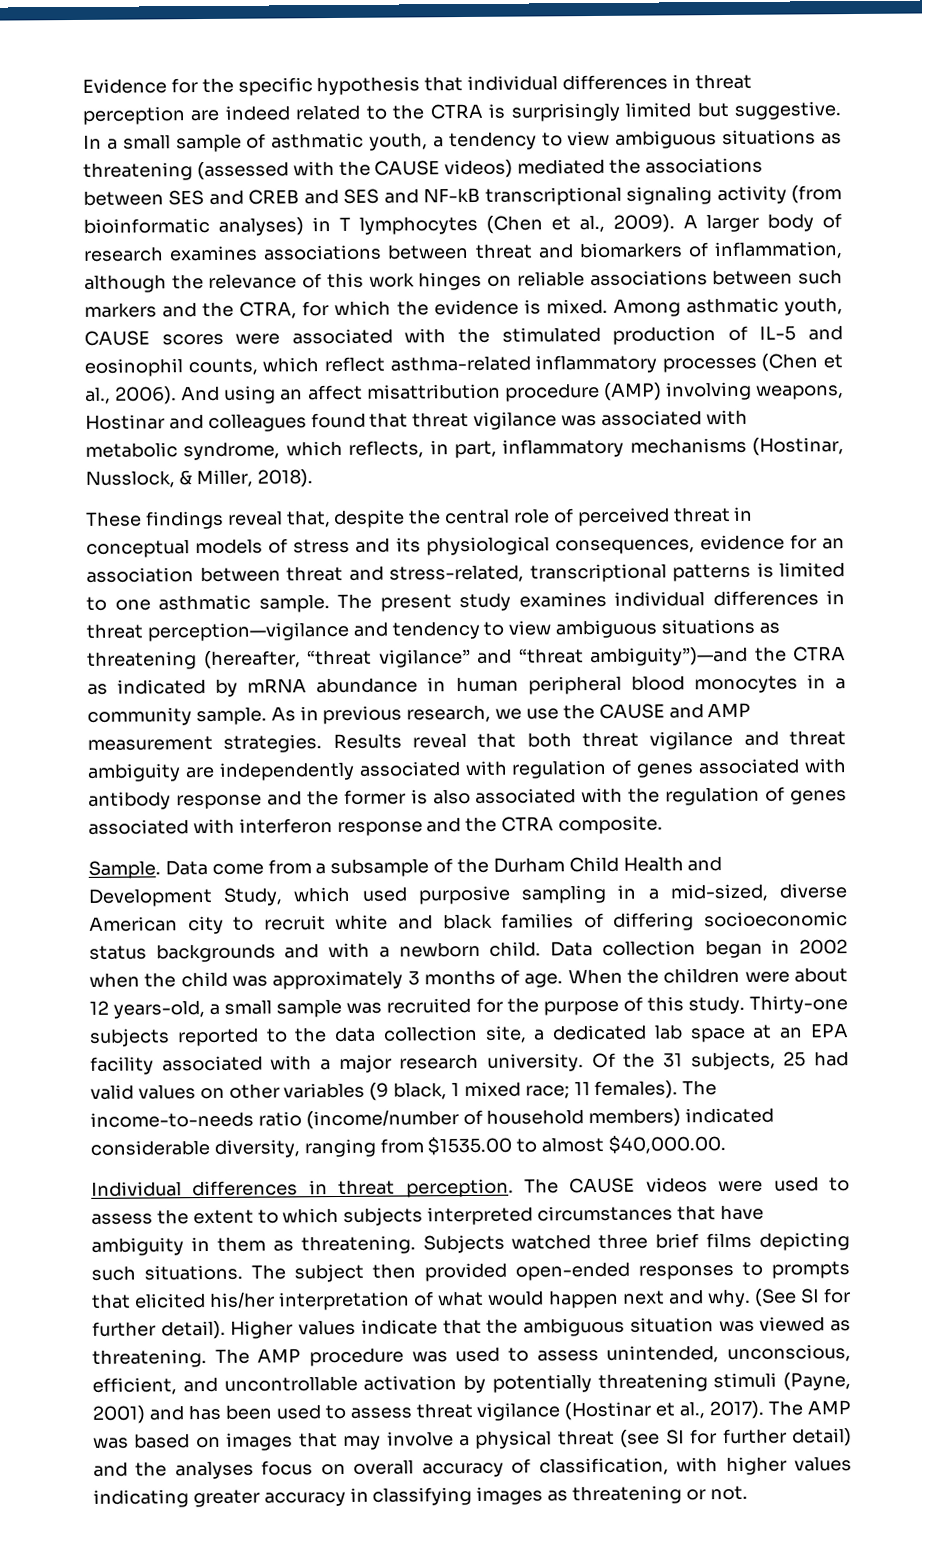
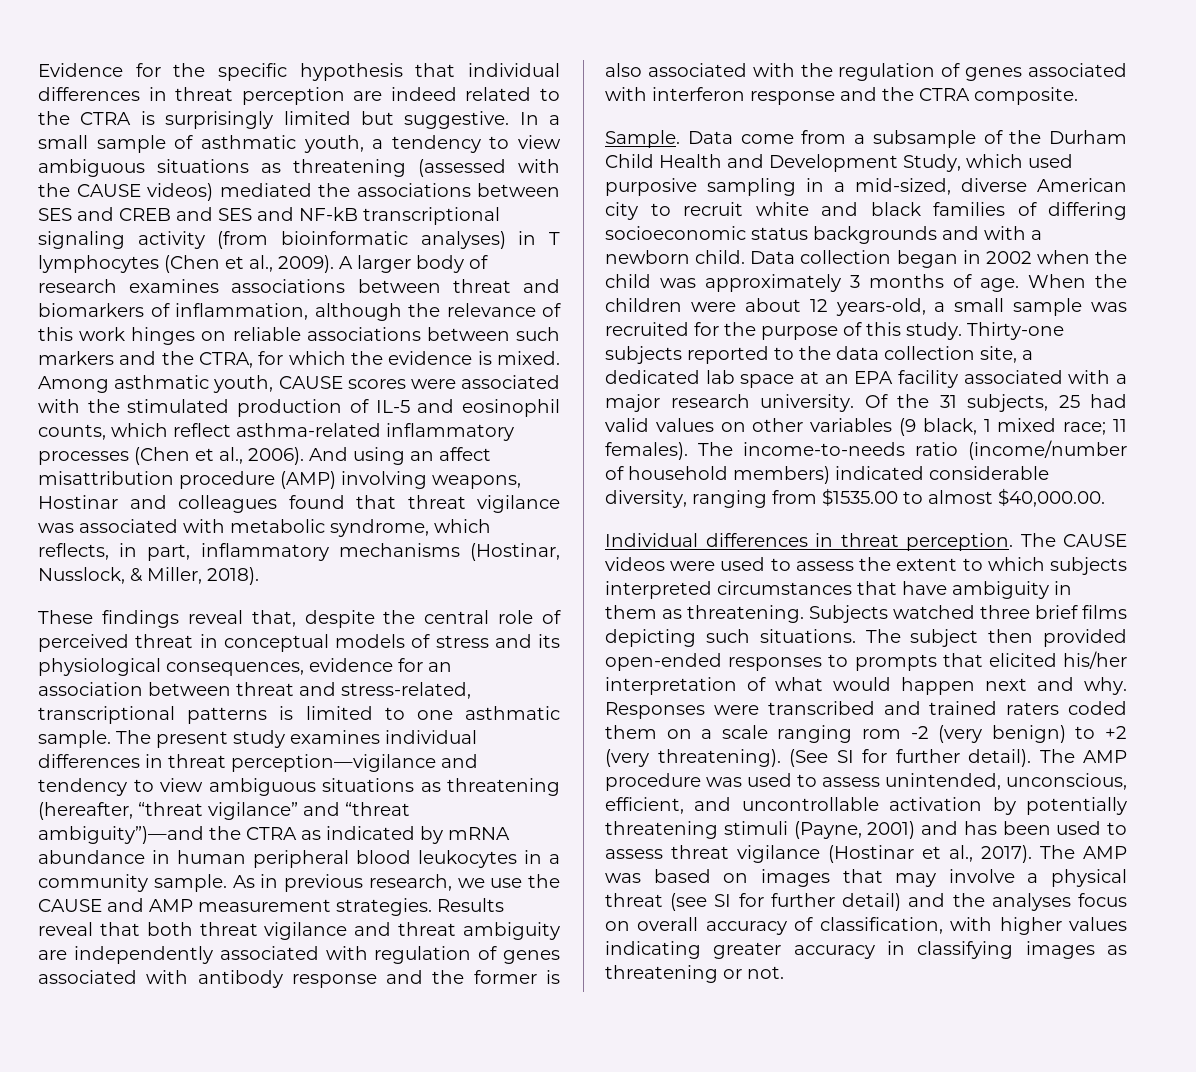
[693,675,798,694] monocytes -> [418,850,517,868] leukocytes
(751, 1298) none -> [605,701,1127,719] [605,725,1127,743] [605,749,781,767] Responses were transcribed and trained raters coded them on a scale ranging rom -2 (very benign) to +2 (very threatening).
[230,1316,852,1339] [92,1349,207,1368] Higher values indicate that the ambiguous situation was viewed as threatening. -> (1031, 758) none

